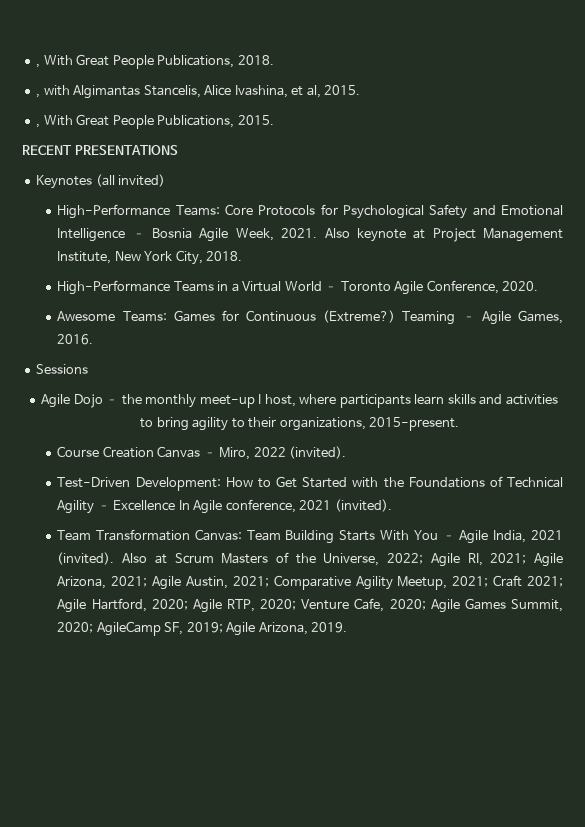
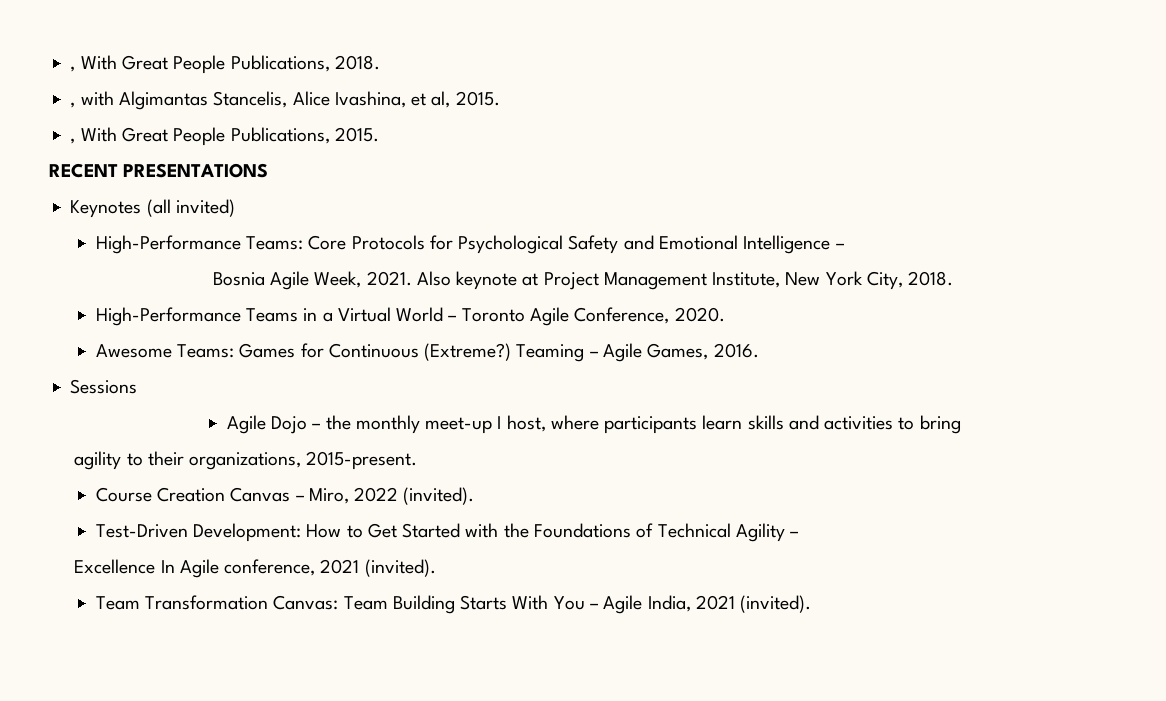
(145, 235) none -> (844, 246) //
(189, 424) none -> (961, 424) //
(110, 507) none -> (799, 534) //
[122,552,563,567] [57,575,563,590] [57,598,564,613] [57,621,348,636] Also at Scrum Masters of the Universe, 2022; Agile RI, 2021; Agile Arizona, 2021; Agile Austin, 2021; Comparative Agility Meetup, 2021; Craft 2021; Agile Hartford, 2020; Agile RTP, 2020; Venture Cafe, 2020; Agile Games Summit, 2020; AgileCamp SF, 2019; Agile Arizona, 2019. -> (812, 604) none

